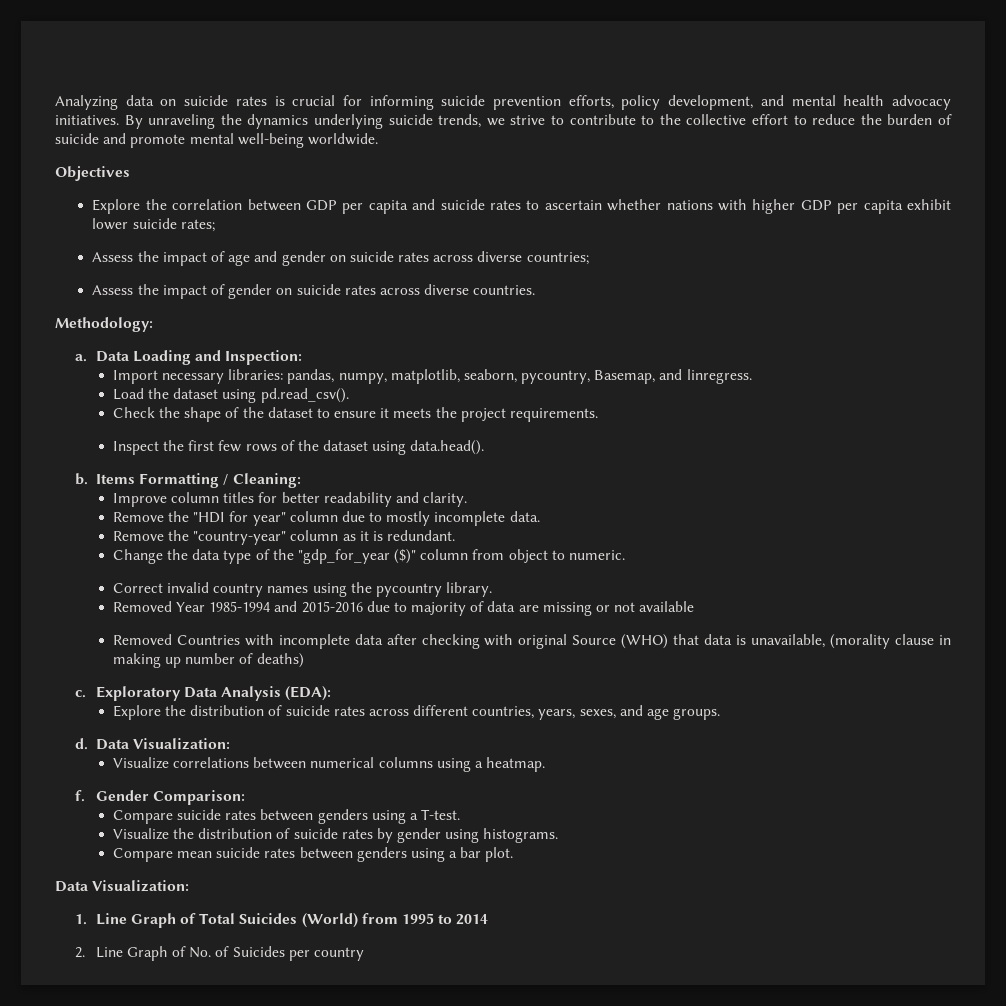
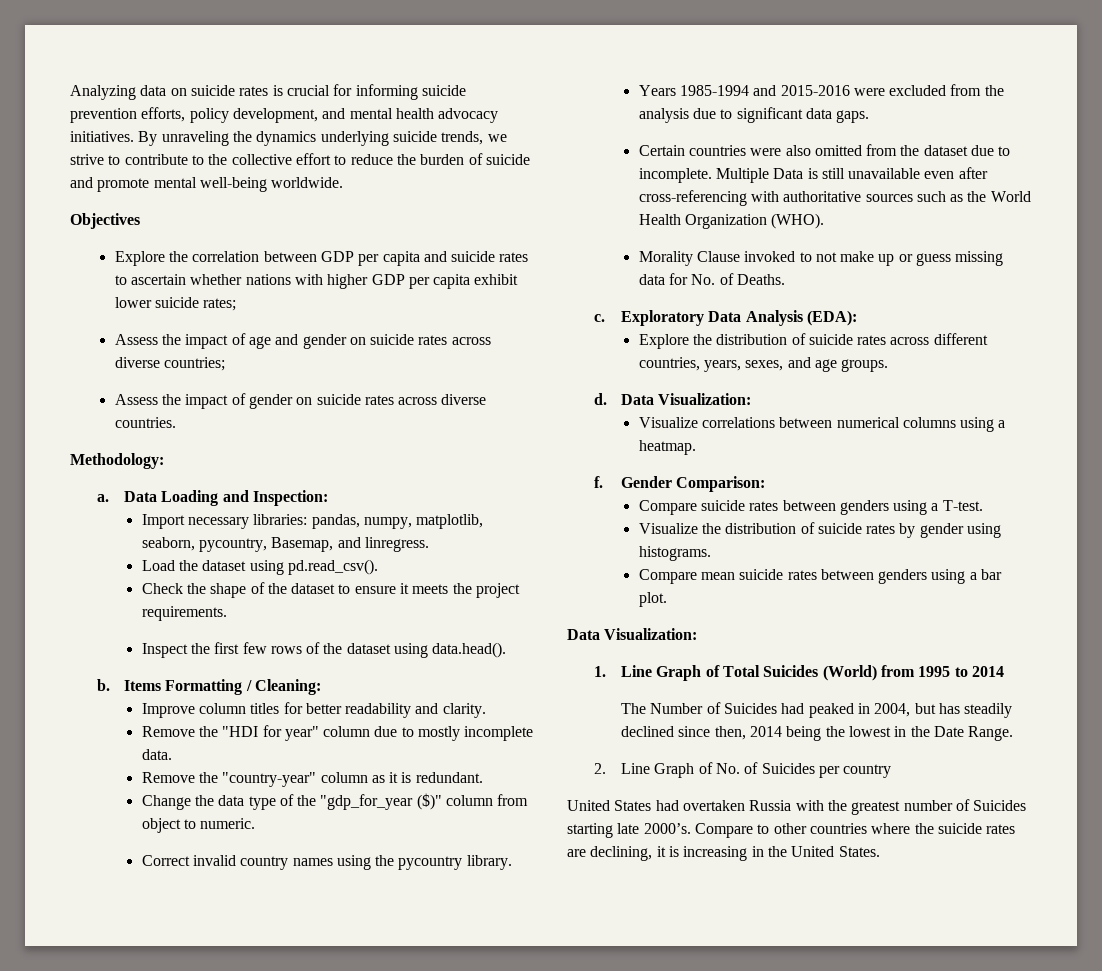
[112,601,205,612] Removed Year -> [638,85,676,96] Years
[366,601,695,616] [112,634,951,649] [112,653,304,668] due to majority of data are missing or not available // Removed Countries with incomplete data after checking with original Source (WHO) that data is unavailable, (morality clause in making up number of deaths) -> [853,84,1004,96] [638,107,870,123] [638,144,1011,156] [638,167,988,183] [638,190,1031,206] [638,213,825,229] [638,251,1004,266] [638,273,785,285] were excluded from the analysis due to significant data gaps. // Certain countries were also omitted from the dataset due to incomplete. Multiple Data is still unavailable even after cross-referencing with authoritative sources such as the World Health Organization (WHO). // Morality Clause invoked to not make up or guess missing data for No. of Deaths.
(489, 919) none -> [620,702,1013,718] [620,726,1014,741] // The Number of Suicides had peaked in 2004, but has steadily declined since then, 2014 being the lowest in the Date Range.
(365, 954) none -> [567,799,1027,815] [567,823,1016,838] [567,846,880,861] // United States had overtaken Russia with the greatest number of Suicides starting late 2000’s. Compare to other countries where the suicide rates are declining, it is increasing in the United States.

